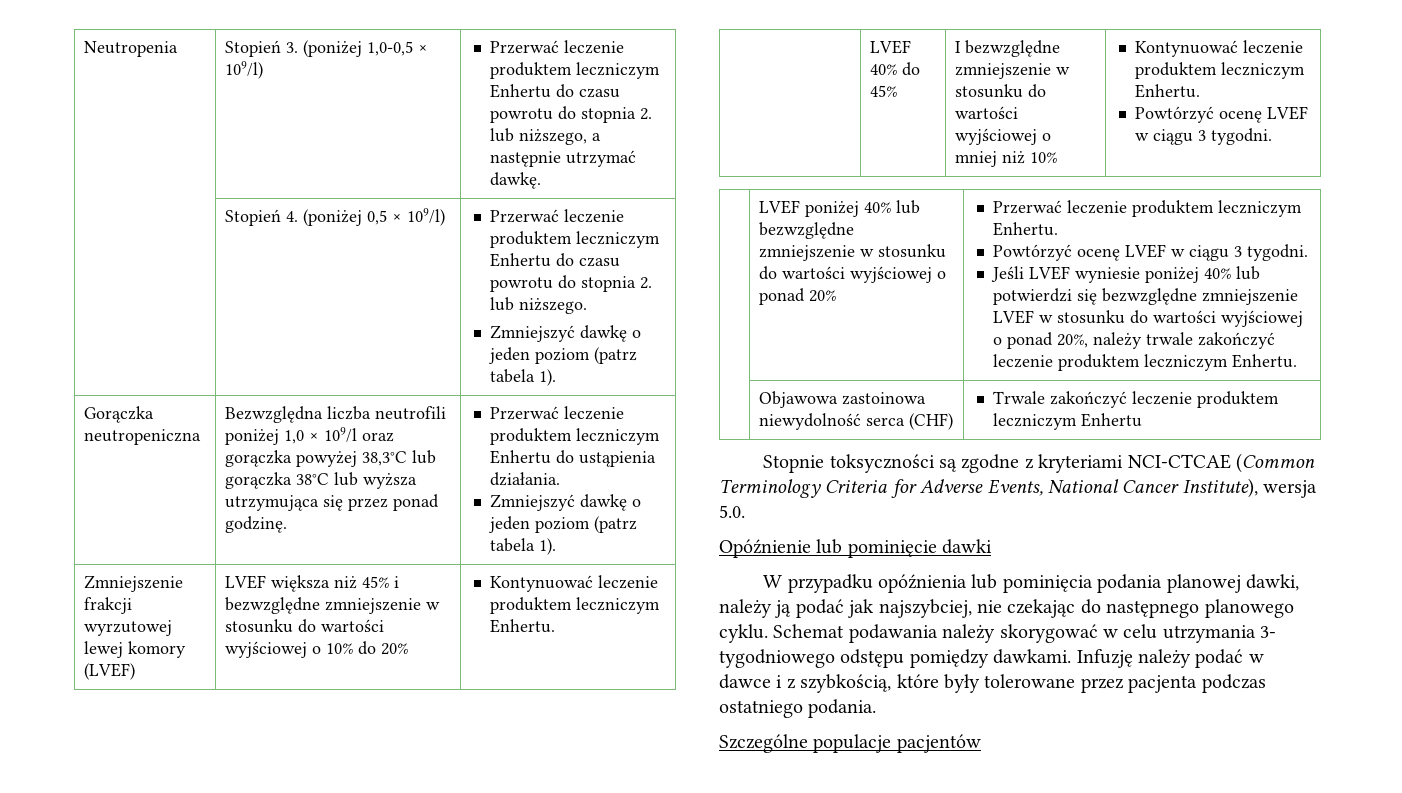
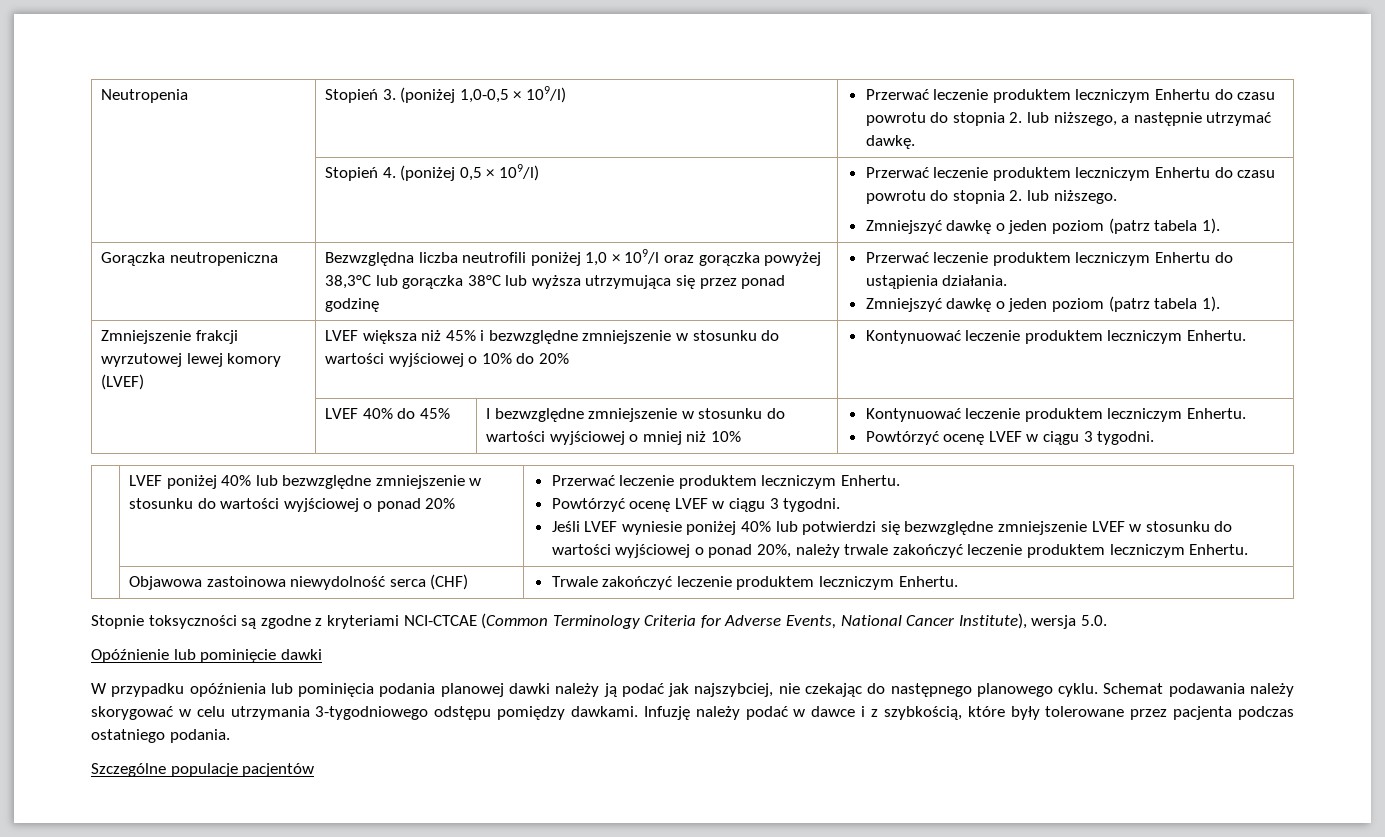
[225,516,288,533] godzinę. -> [324,298,379,312] godzinę
[1080,413,1142,427] Enhertu -> [898,576,958,587] Enhertu.
[1245,574,1299,591] dawki, -> [508,683,550,694] dawki
[1260,626,1277,638] [719,649,835,668] 3- tygodniowego -> [315,706,429,720] 3-tygodniowego

